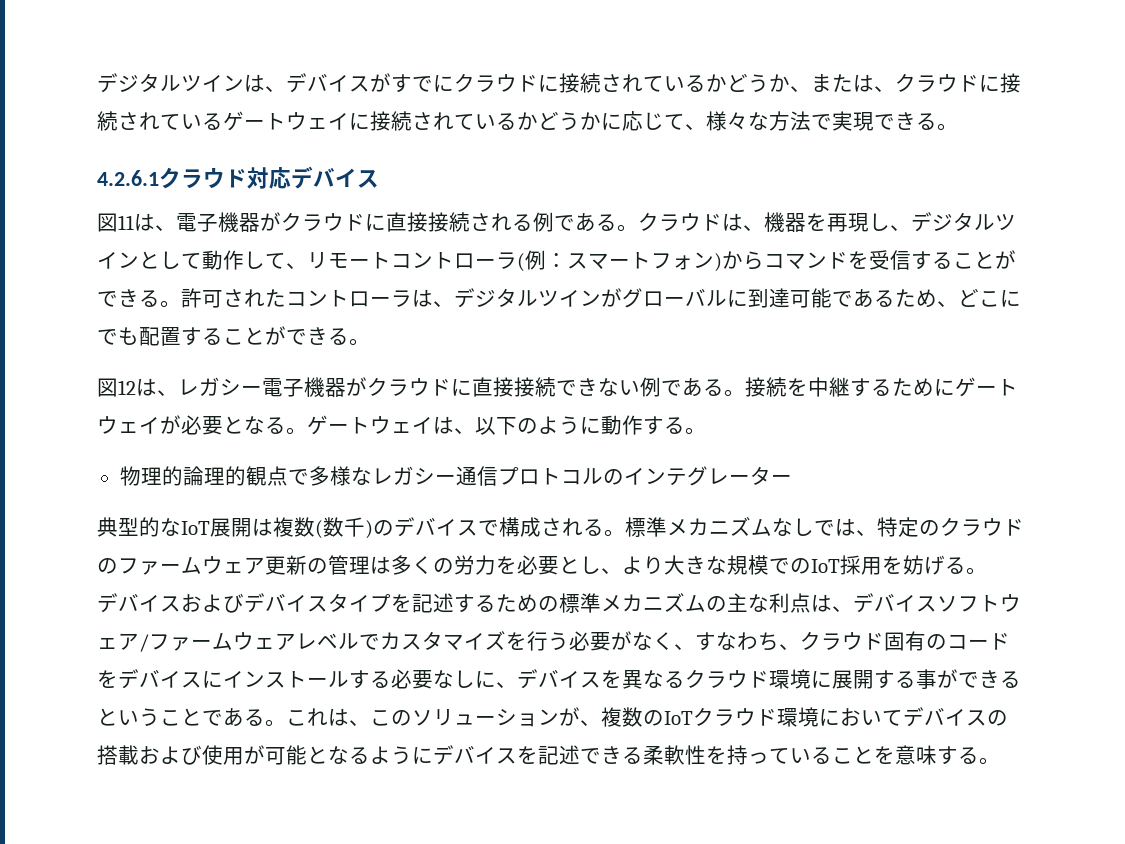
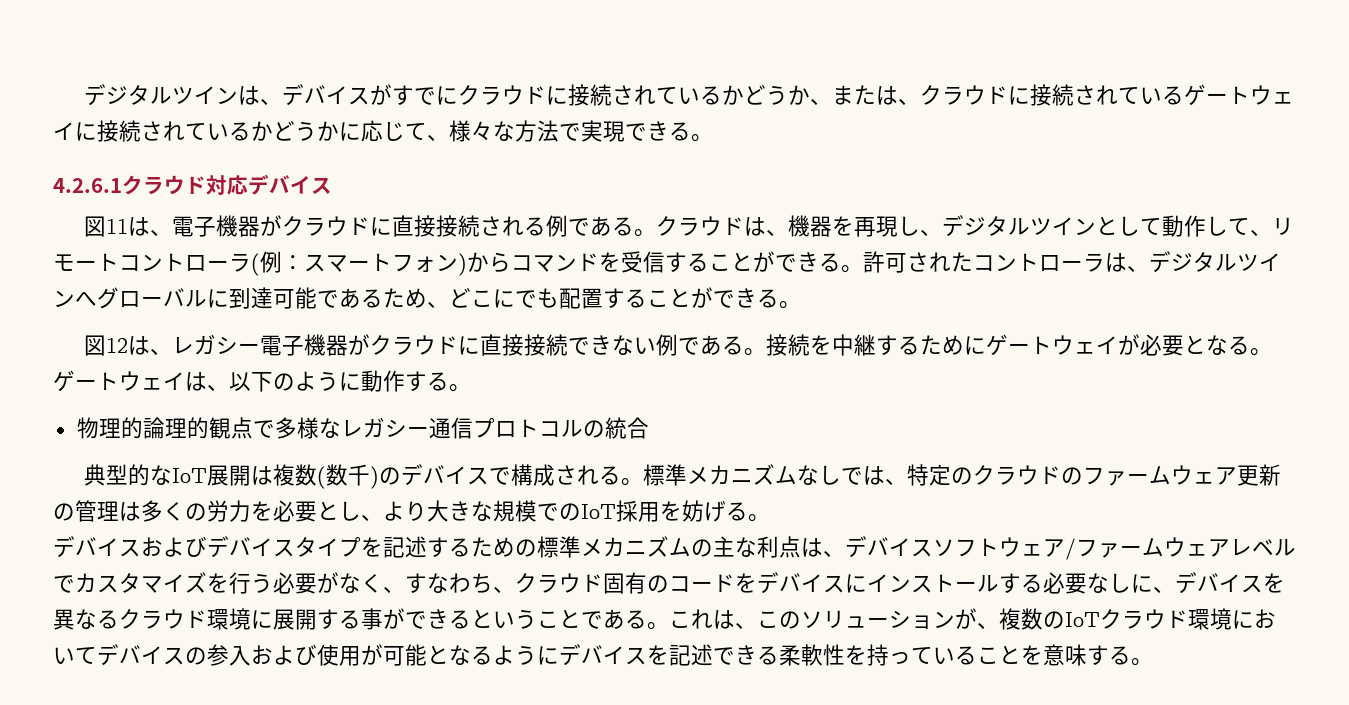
[601,288,622,307] が -> [75,291,97,306] へ
[623,466,792,486] インテグレーター -> [604,417,649,439] 統合
[97,745,139,765] 搭載 -> [207,644,251,666] 参入

